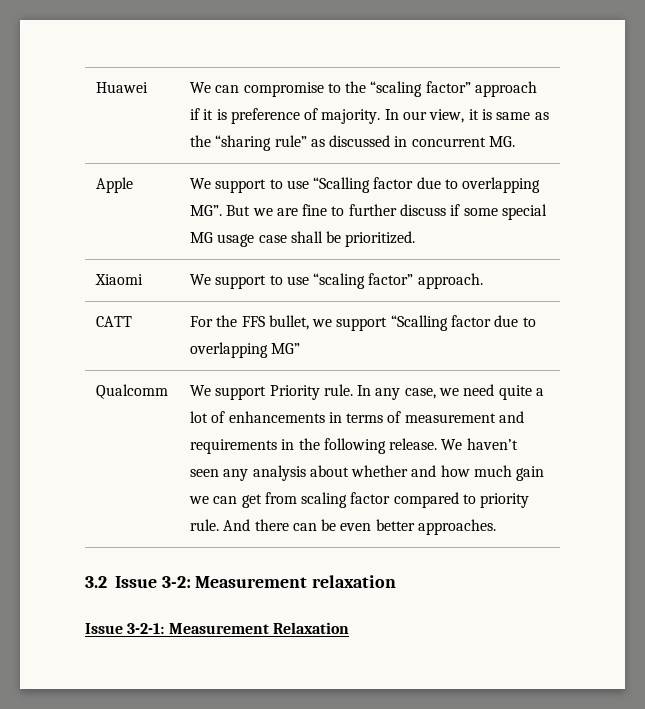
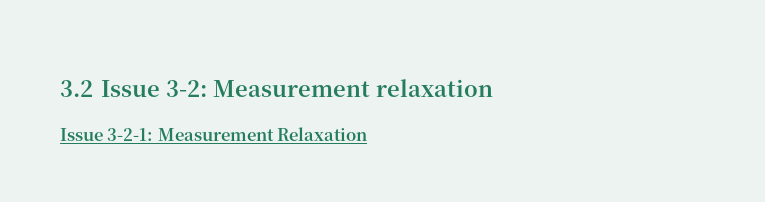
[95,82,148,93] [189,81,538,97] [189,108,549,124] [189,135,516,151] [95,177,133,193] [189,177,541,193] [189,204,548,220] [189,231,416,247] [94,274,143,285] [189,273,483,289] [95,316,132,327] [189,315,536,331] [189,342,301,358] [95,384,168,399] [189,384,545,400] [189,411,525,423] [189,438,518,454] [189,465,545,481] [188,492,530,508] [189,519,497,535] Huawei | We can compromise to the “scaling factor” approach if it is preference of majority. In our view, it is same as the “sharing rule” as discussed in concurrent MG. // Apple | We support to use “Scalling factor due to overlapping MG”. But we are fine to further discuss if some special MG usage case shall be prioritized. // Xiaomi | We support to use “scaling factor” approach. // CATT | For the FFS bullet, we support “Scalling factor due to overlapping MG” // Qualcomm | We support Priority rule. In any case, we need quite a lot of enhancements in terms of measurement and requirements in the following release. We haven’t seen any analysis about whether and how much gain we can get from scaling factor compared to priority rule. And there can be even better approaches. // -> (60, 88) none

